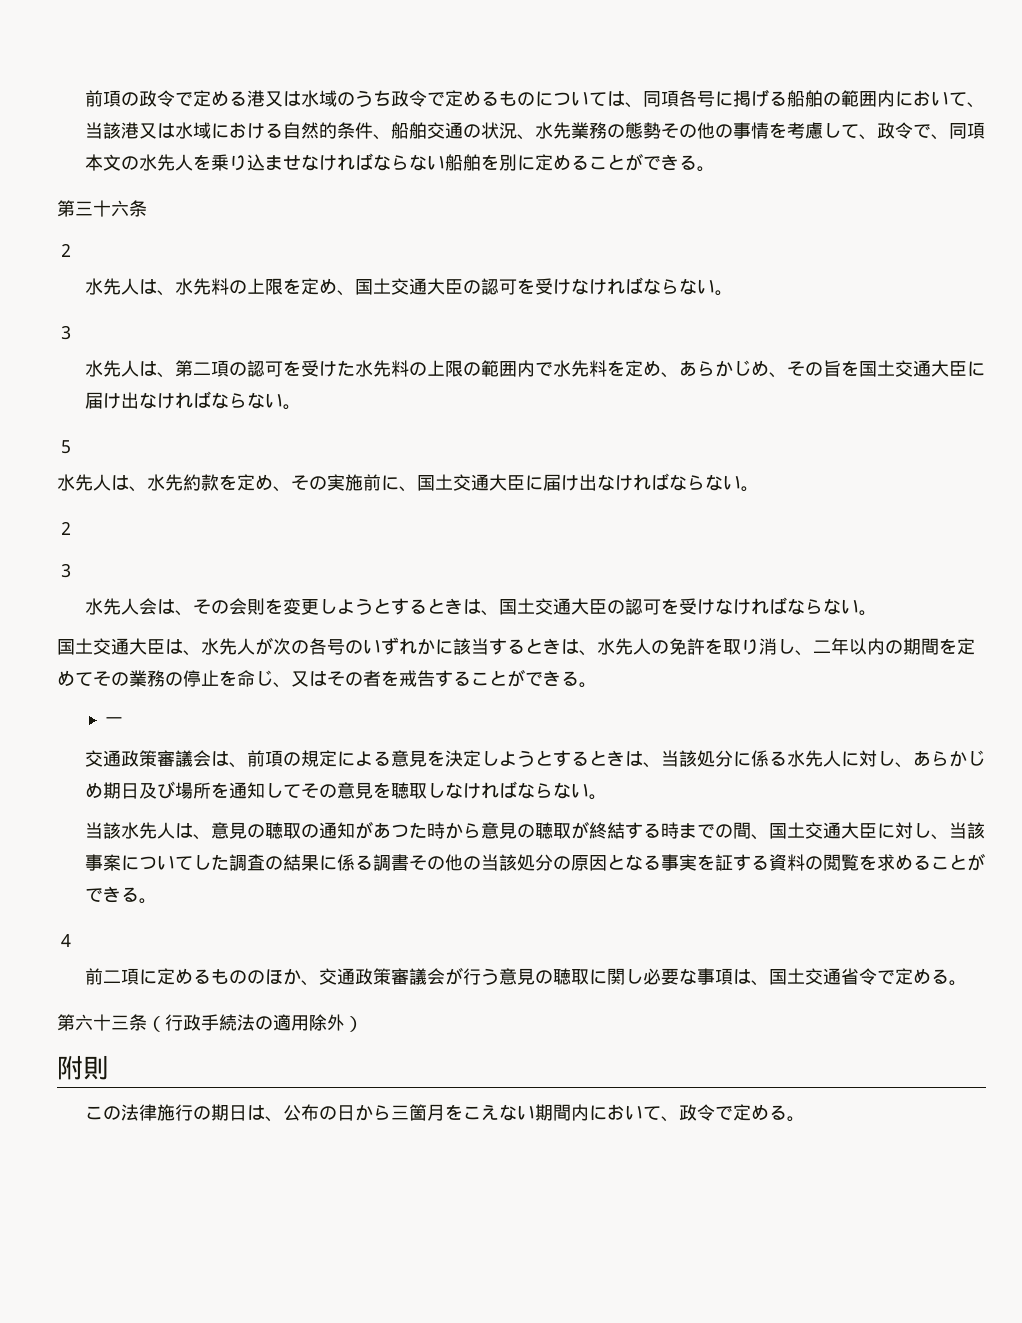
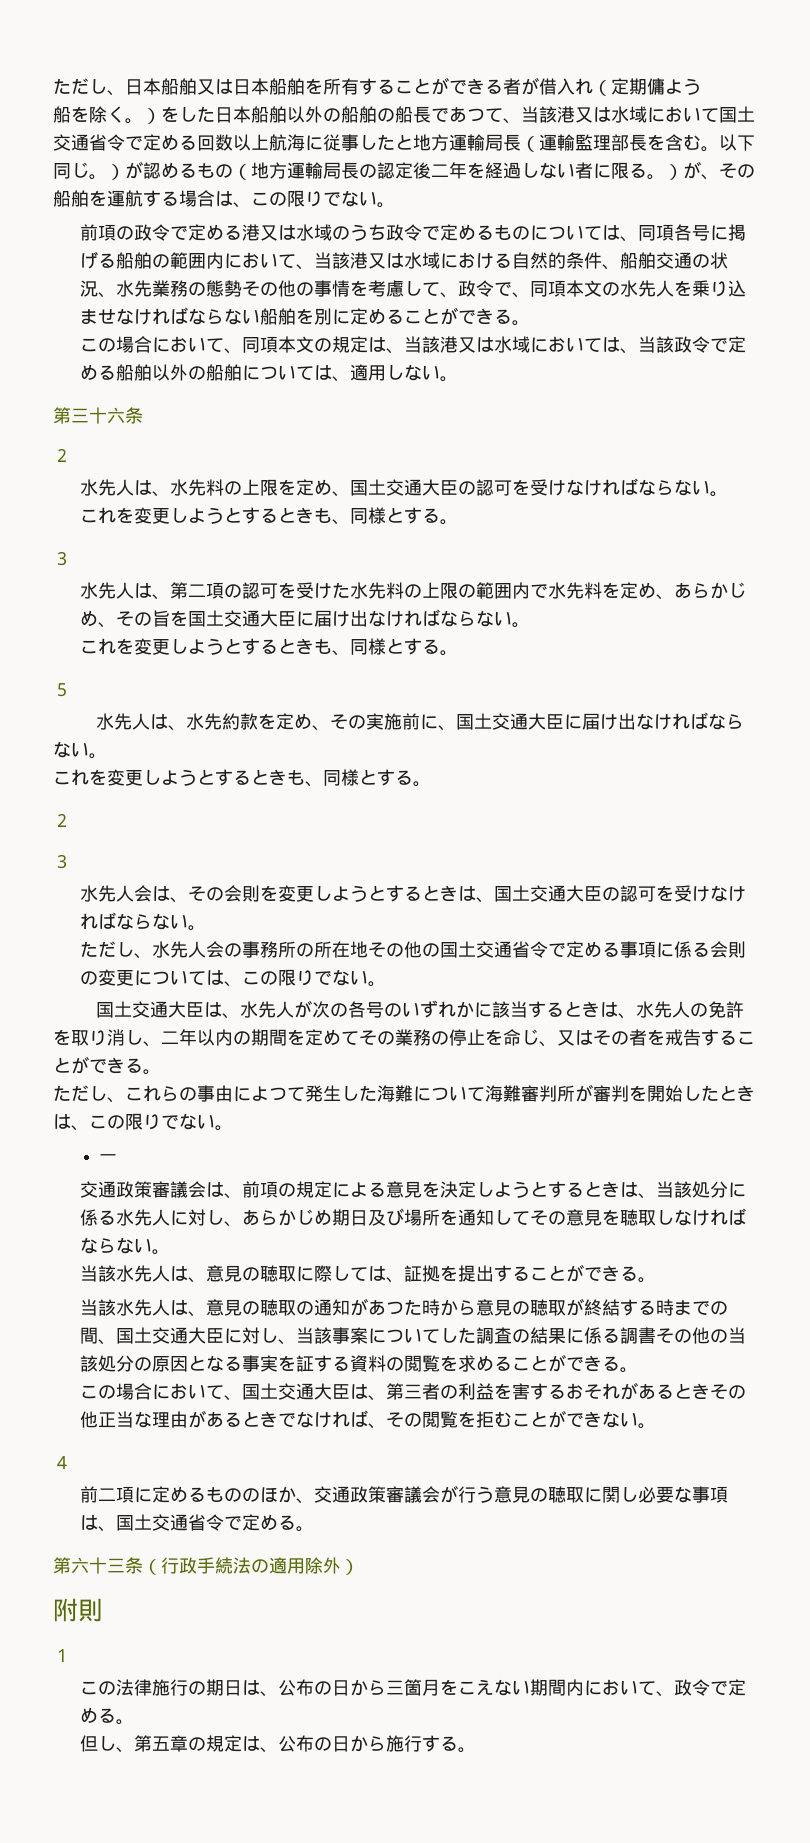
(85, 98) none -> [53,77,701,96] [53,106,755,124] [53,134,755,152] [53,161,755,180] [53,190,395,208] ただし、日本船舶又は日本船舶を所有することができる者が借入れ（定期傭よう // 船を除く。）をした日本船舶以外の船舶の船長であつて、当該港又は水域において国土交通省令で定める回数以上航海に従事したと地方運輸局長（運輸監理部長を含む。以下同じ。）が認めるもの（地方運輸局長の認定後二年を経過しない者に限る。）が、その船舶を運航する場合は、この限りでない。 //
(716, 169) none -> [80,336,747,354] [80,364,459,382] // この場合において、同項本文の規定は、当該港又は水域においては、当該政令で定める船舶以外の船舶については、適用しない。
(734, 293) none -> [80,507,459,525] // これを変更しようとするときも、同様とする。
(302, 407) none -> [80,638,459,656] // これを変更しようとするときも、同様とする。
(759, 489) none -> [53,769,431,787] // これを変更しようとするときも、同様とする。
(878, 613) none -> [80,941,747,959] [80,969,387,987] // ただし、水先人会の事務所の所在地その他の国土交通省令で定める事項に係る会則の変更については、この限りでない。
(597, 685) none -> [53,1084,755,1103] [53,1113,233,1131] // ただし、これらの事由によつて発生した海難について海難審判所が審判を開始したときは、この限りでない。
(608, 797) none -> [80,1264,657,1283] // 当該水先人は、意見の聴取に際しては、証拠を提出することができる。
(158, 901) none -> [80,1382,747,1401] [80,1410,657,1429] // この場合において、国土交通大臣は、第三者の利益を害するおそれがあるときその他正当な理由があるときでなければ、その閲覧を拒むことができない。
(109, 1067) none -> [53,1649,71,1662] // １
(806, 1119) none -> [80,1735,477,1753] // 但し、第五章の規定は、公布の日から施行する。

